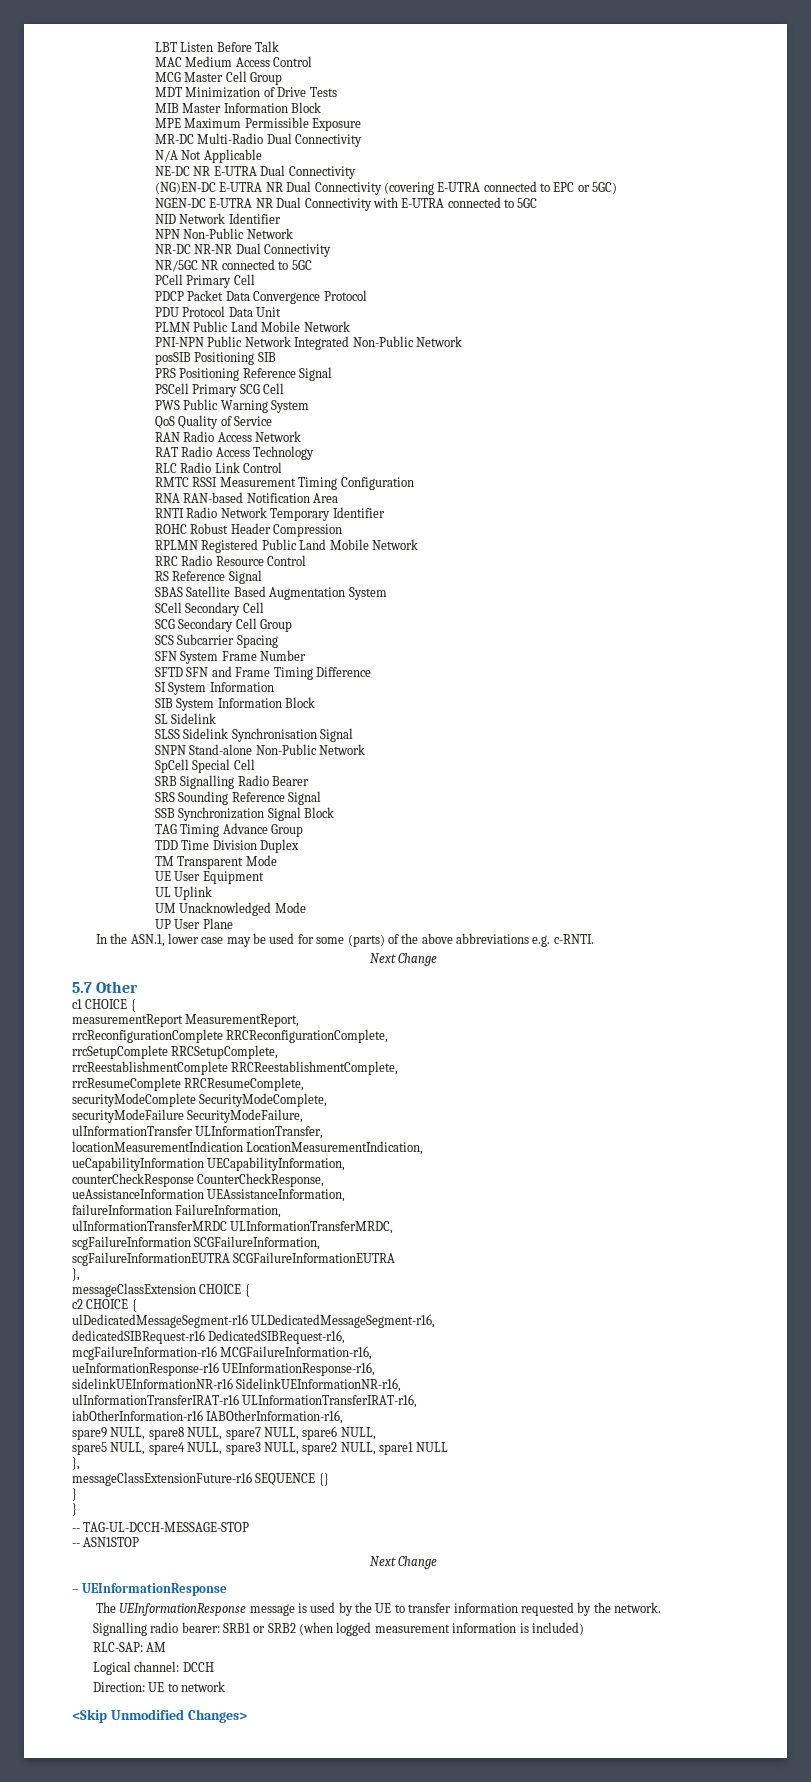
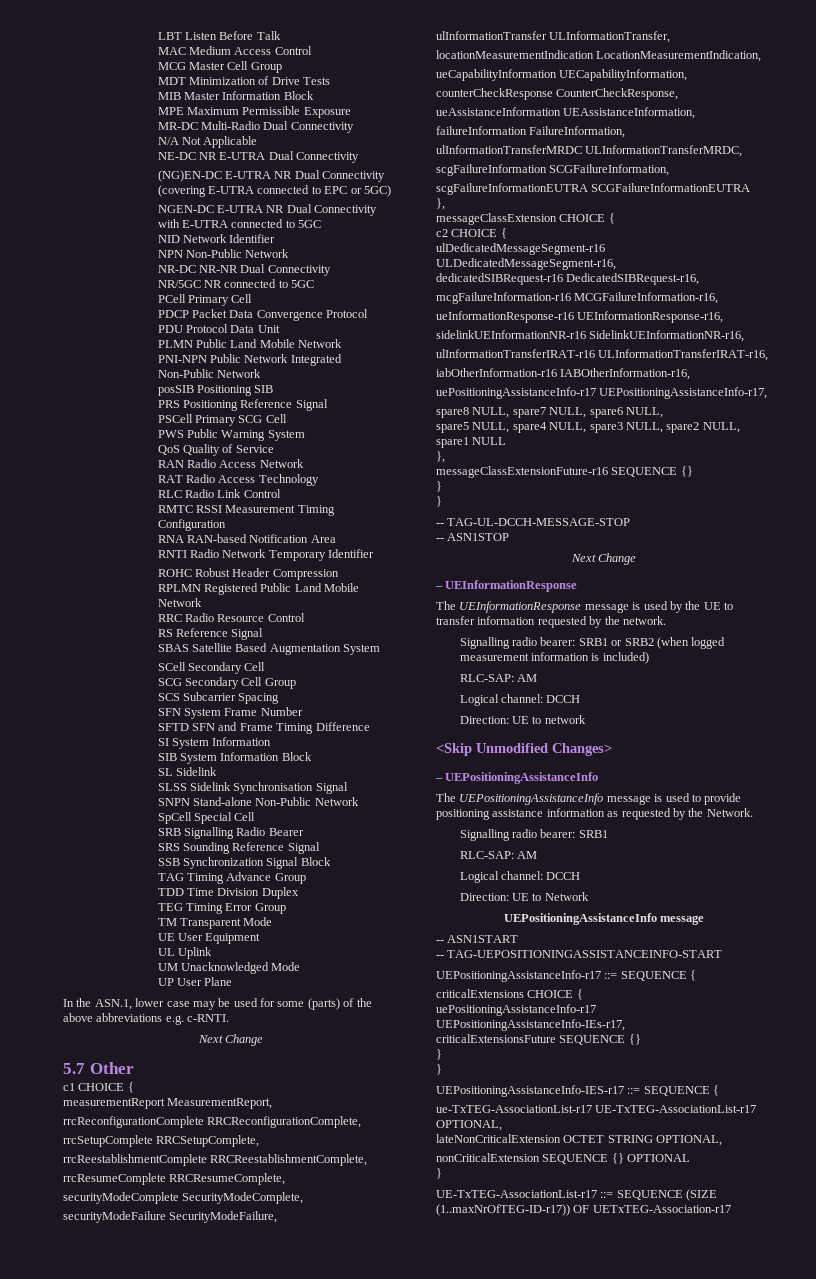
(300, 846) none -> [157,903,286,914] // TEG Timing Error Group
[72,1427,146,1440] spare9 NULL, -> [436,387,768,399] uePositioningAssistanceInfo-r17 UEPositioningAssistanceInfo-r17, //
(247, 1716) none -> [435,772,599,784] [436,793,742,805] [436,808,753,820] [459,829,608,841] [459,851,538,859] [459,871,581,883] [459,892,589,901] [503,913,705,925] [436,935,519,943] [436,950,723,958] [436,970,697,982] [436,989,583,1000] [436,1004,596,1016] [436,1019,625,1031] [436,1034,641,1045] [436,1049,442,1060] [436,1064,442,1075] [436,1085,720,1097] [436,1105,757,1113] [436,1120,502,1131] [436,1134,723,1146] [436,1153,691,1164] [436,1168,442,1179] [436,1189,718,1201] [436,1204,731,1216] // – UEPositioningAssistanceInfo // The UEPositioningAssistanceInfo message is used to provide positioning assistance information as requested by the Network. // Signalling radio bearer: SRB1 // RLC-SAP: AM // Logical channel: DCCH // Direction: UE to Network // UEPositioningAssistanceInfo message // -- ASN1START // -- TAG-UEPOSITIONINGASSISTANCEINFO-START // UEPositioningAssistanceInfo-r17 ::= SEQUENCE { // criticalExtensions CHOICE { // uePositioningAssistanceInfo-r17 UEPositioningAssistanceInfo-IEs-r17, // criticalExtensionsFuture SEQUENCE {} // } // } // UEPositioningAssistanceInfo-IES-r17 ::= SEQUENCE { // ue-TxTEG-AssociationList-r17 UE-TxTEG-AssociationList-r17 OPTIONAL, // lateNonCriticalExtension OCTET STRING OPTIONAL, // nonCriticalExtension SEQUENCE {} OPTIONAL // } // UE-TxTEG-AssociationList-r17 ::= SEQUENCE (SIZE (1..maxNrOfTEG-ID-r17)) OF UETxTEG-Association-r17

